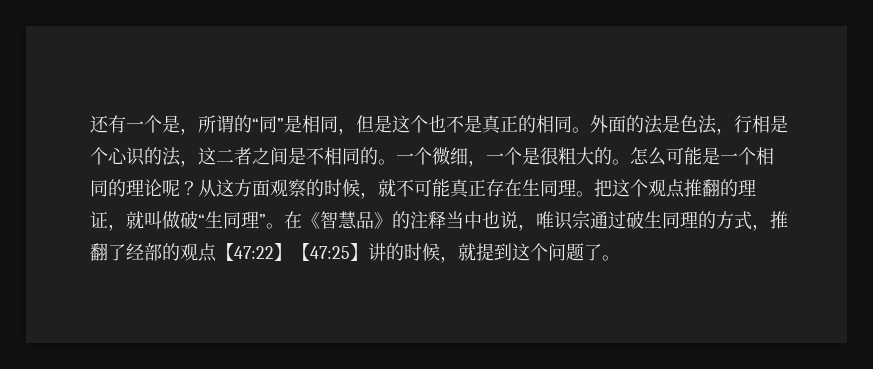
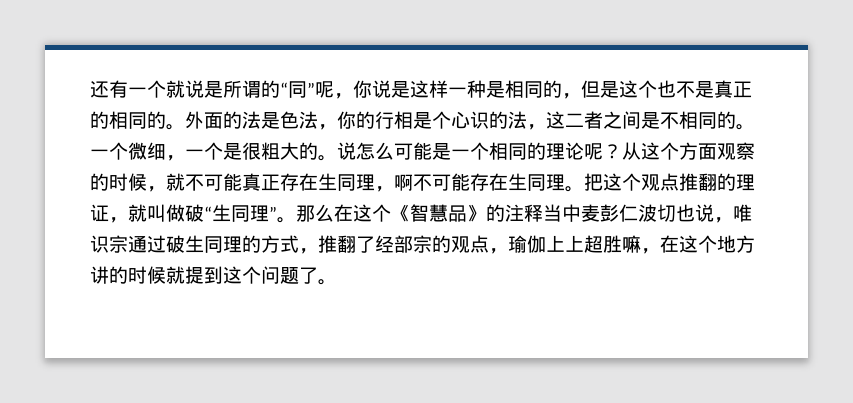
[162,115,198,135] 是， -> [166,80,223,98] 就说是
[284,115,338,133] 是相同 -> [315,80,562,99] 呢，你说是这样一种是相同的
(572, 124) none -> [147,111,166,129] 的
(734, 131) none -> [337,111,375,129] 你的
(630, 162) none -> [337,142,356,160] 说
(234, 188) none -> [660,142,679,160] 个
(576, 187) none -> [375,173,565,192] ，啊不可能存在生同理
[284,211,302,229] 在 -> [296,204,391,222] 那么在这个
(482, 220) none -> [581,204,676,222] 麦彭仁波切
[162,243,368,262] 的观点【47:22】【47:25】 -> [413,235,755,254] 宗的观点，瑜伽上上超胜嘛，在这个地方
[440,256,458,263] ， -> (166, 275) none

